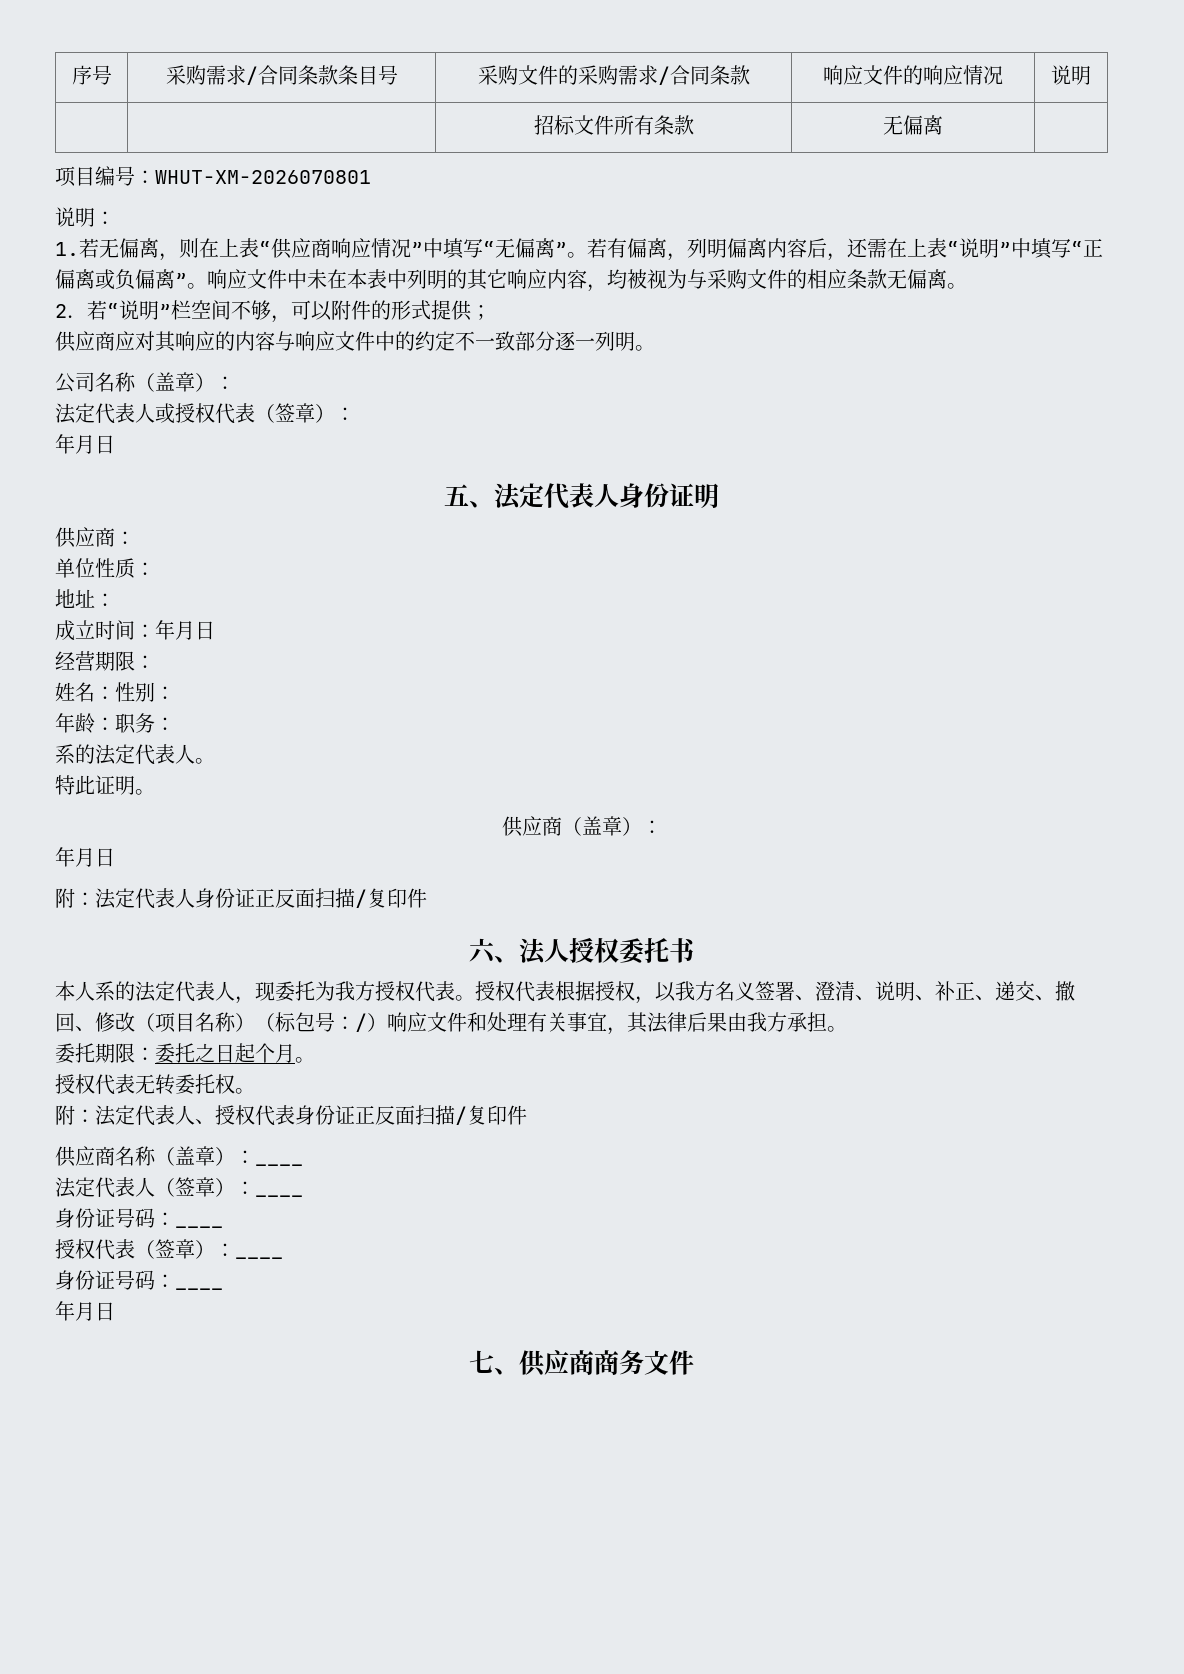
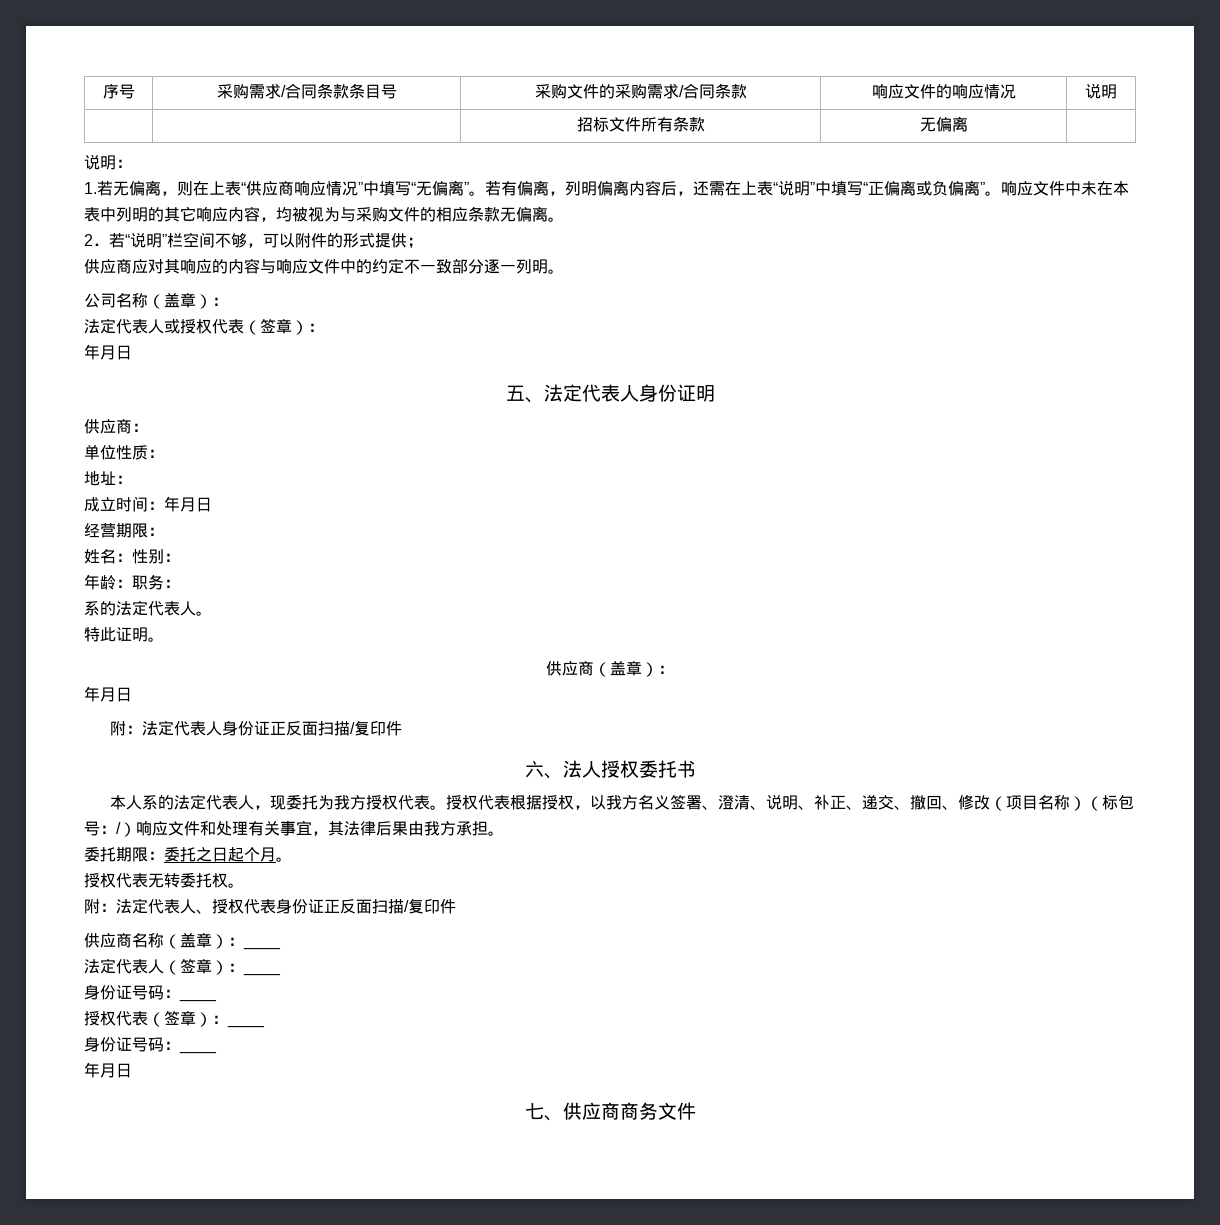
[55,166,371,187] // 项目编号：WHUT-XM-2026070801 -> (968, 124) none

